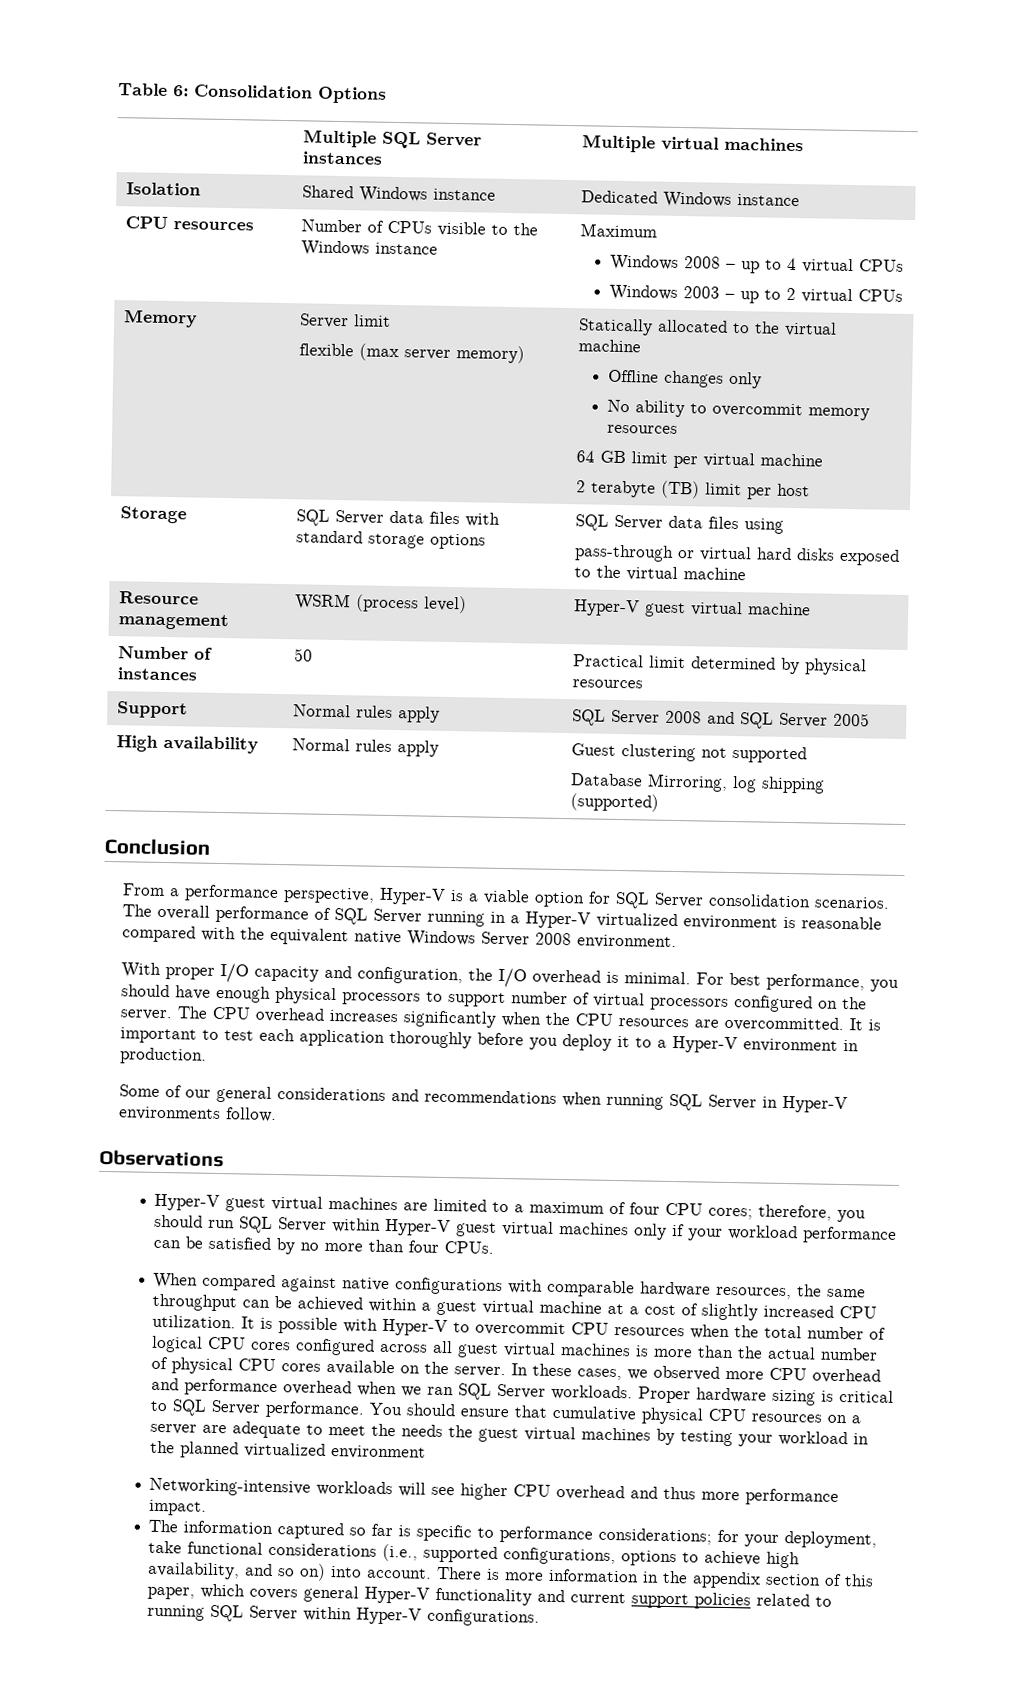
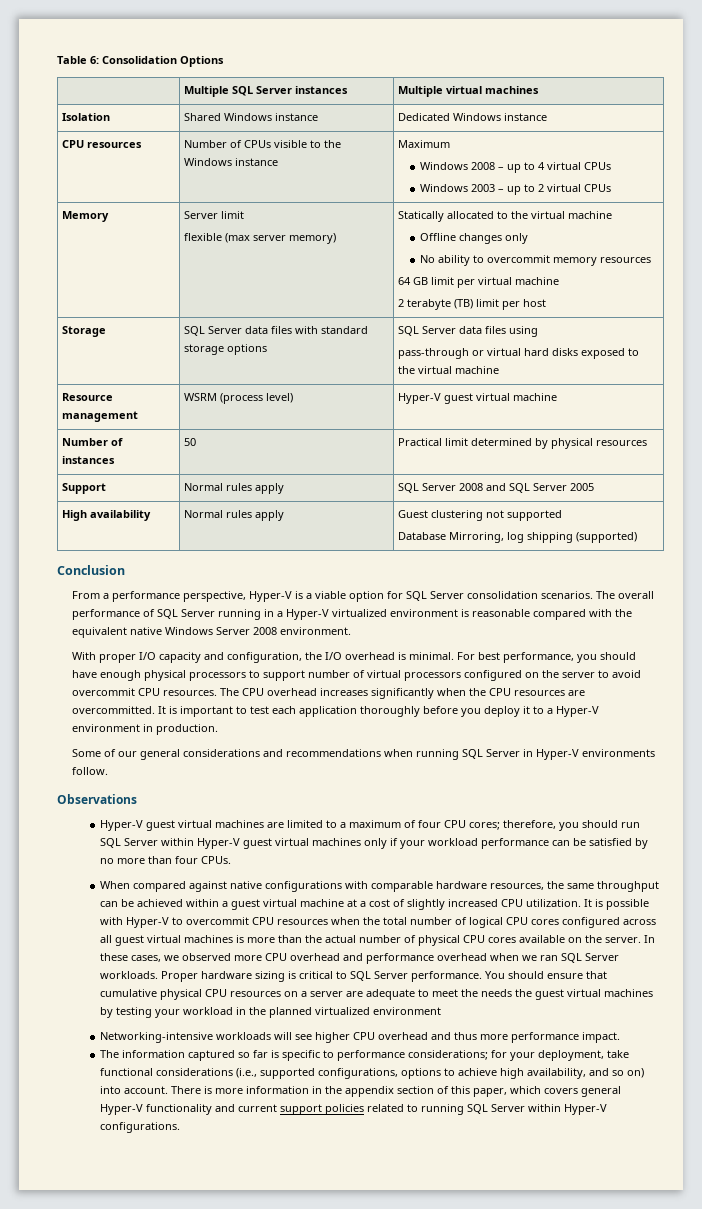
[120,1009,173,1021] server. -> [562,670,642,678] [72,688,218,696] server to avoid overcommit CPU resources.

